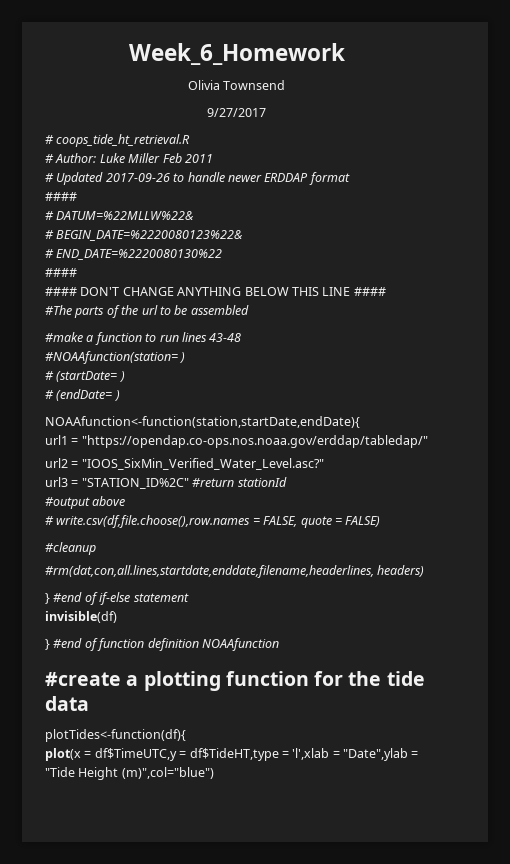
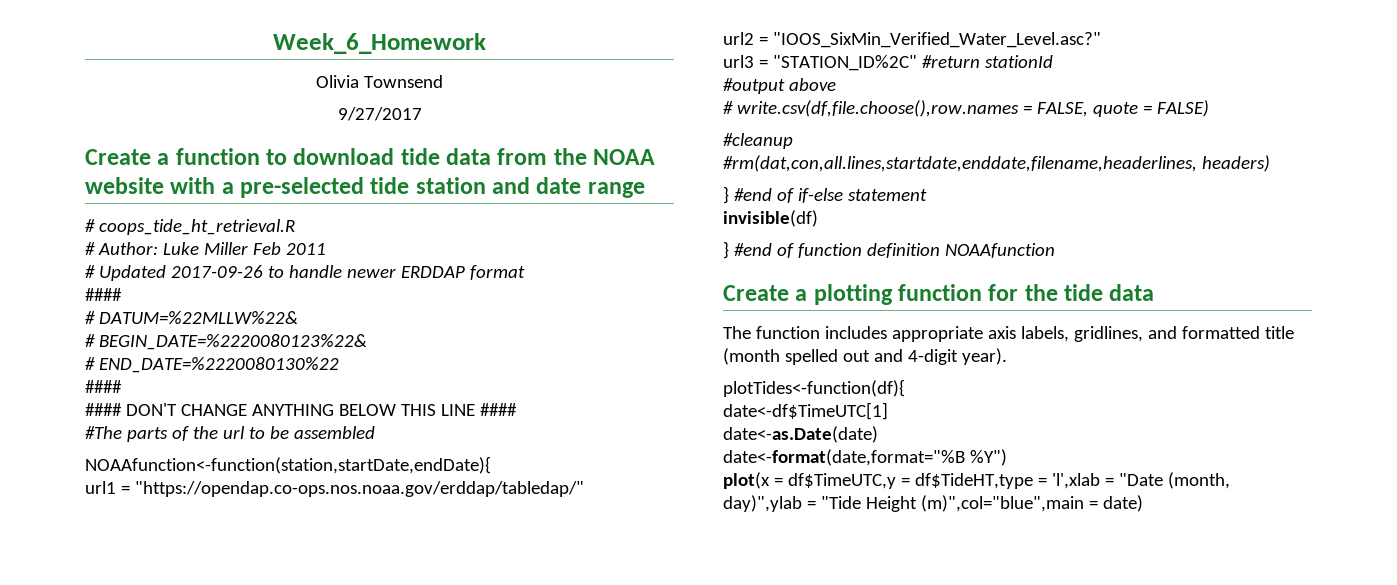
(266, 112) none -> [85,148,656,165] [85,177,645,198] // Create a function to download tide data from the NOAA website with a pre-selected tide station and date range
[45,332,242,345] [45,351,186,364] [45,371,125,382] [45,389,120,401] // #make a function to run lines 43-48 // #NOAAfunction(station= ) // # (startDate= ) // # (endDate= ) -> (375, 432) none
[45,672,121,686] #create -> [723,285,789,301] Create
[45,729,186,742] plotTides<-function(df){ -> [723,326,1294,342] [723,348,1007,365] [723,379,905,397] [723,402,888,420] [723,426,878,443] [723,449,1007,466] The function includes appropriate axis labels, gridlines, and formatted title (month spelled out and 4-digit year). // plotTides<-function(df){ // date<-df$TimeUTC[1] // date<-as.Date(date) // date<-format(date,format="%B %Y")
[343,748,419,761] [45,767,214,780] "Date",ylab = "Tide Height (m)",col="blue") -> [1118,472,1230,489] [723,495,1143,512] "Date (month, day)",ylab = "Tide Height (m)",col="blue",main = date)

